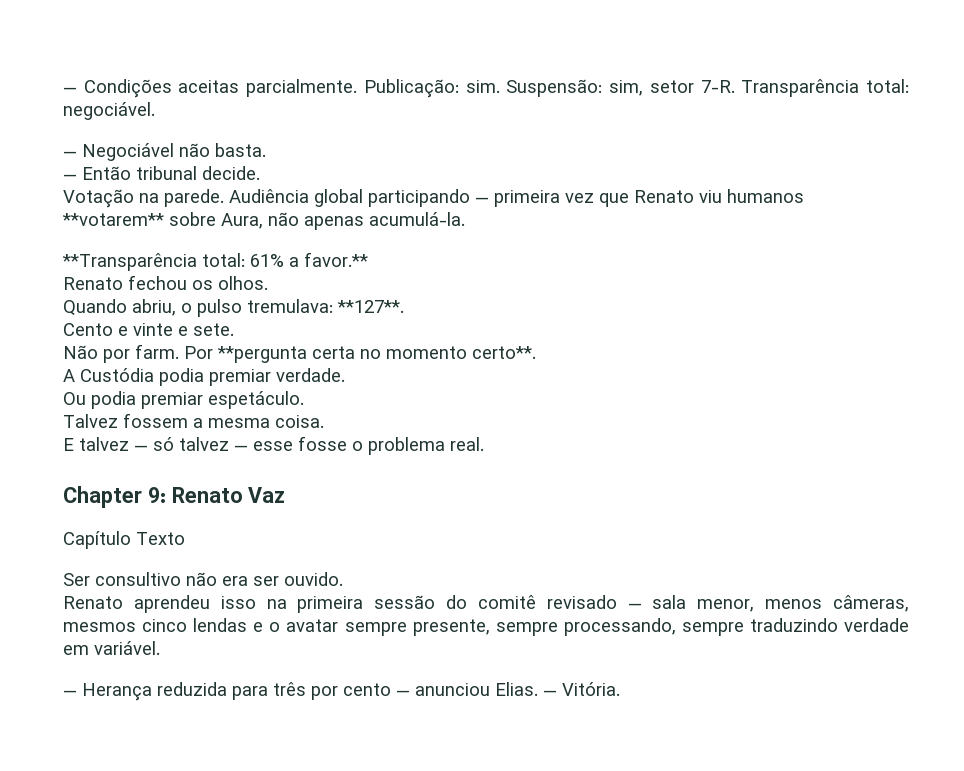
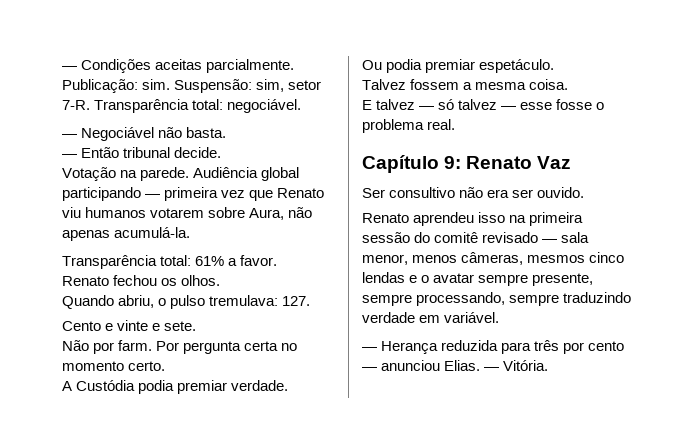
[62,213,164,226] **votarem** -> [150,208,205,218] votarem
[62,253,197,271] **Transparência -> [62,255,157,269] Transparência
[304,252,368,267] favor.** -> [240,255,278,266] favor.
[337,300,404,313] **127**. -> [282,296,311,306] 127.
[217,346,307,363] **pergunta -> [183,341,242,354] pergunta
[472,346,536,359] certo**. -> [128,361,166,371] certo.
[63,486,142,508] Chapter -> [362,155,439,173] Capítulo
[63,531,185,549] // Capítulo Texto -> (572, 162) none

